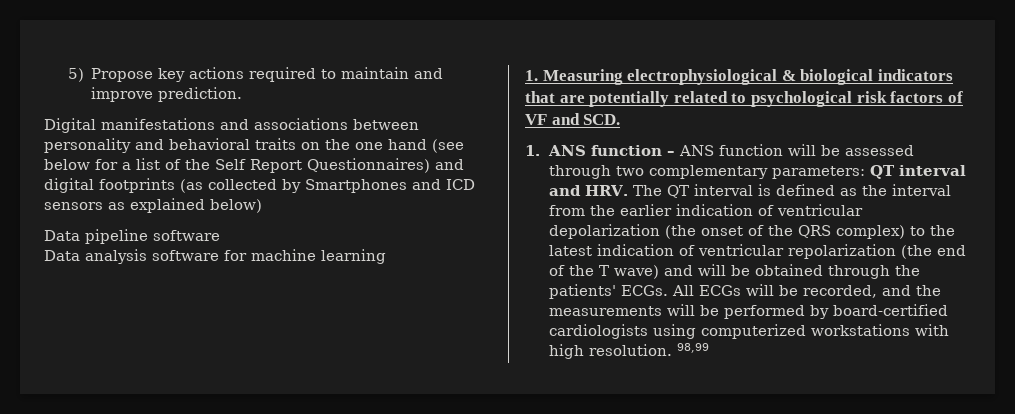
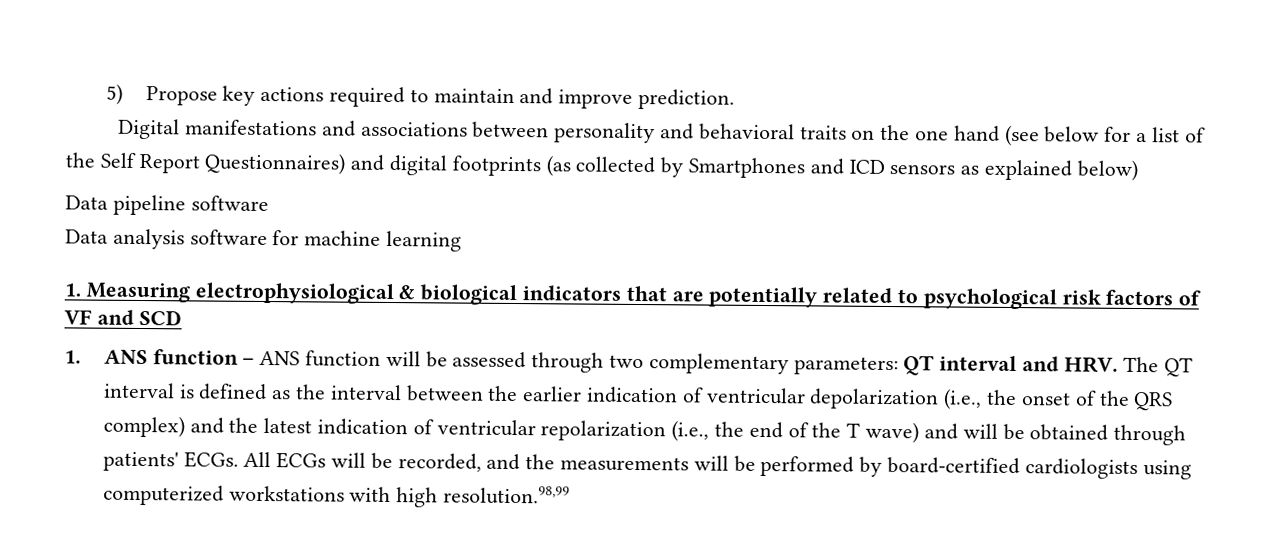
[583,114,621,125] SCD. -> [138,309,182,326] SCD
[548,205,585,216] from -> [405,385,484,402] between
[664,225,696,239] (the -> [943,388,1018,410] (i.e., the
[909,226,925,236] to -> [189,417,224,434] and
[900,245,932,259] (the -> [671,420,745,442] (i.e., the
[894,265,920,276] the -> (1187, 435) none
[588,343,709,356] resolution. 98,99 -> [443,485,571,505] resolution.98,99

